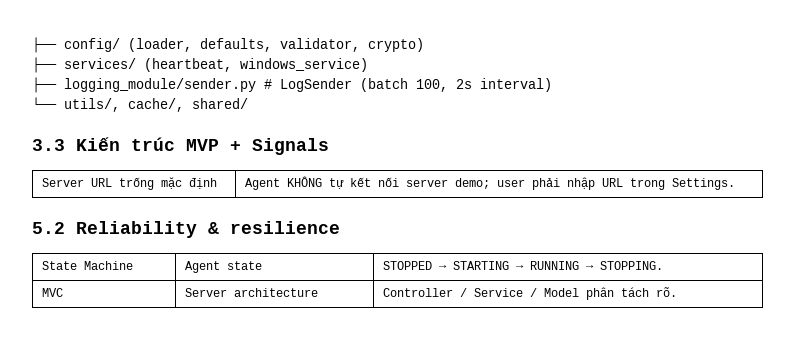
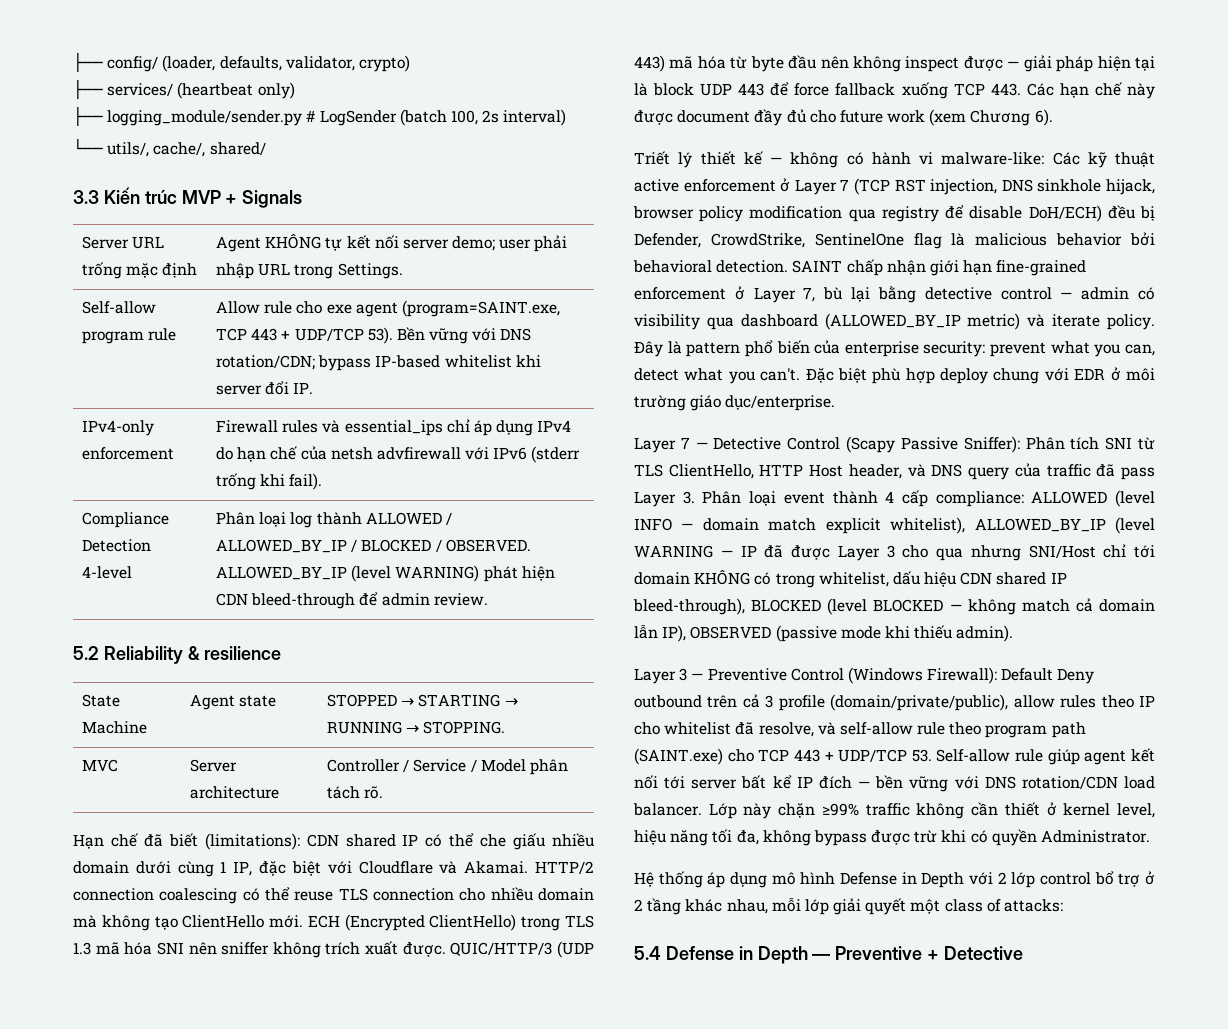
[144,58,368,72] (heartbeat, windows_service) -> [177,82,295,99] (heartbeat only)
(735, 184) none -> [81,301,156,314] [81,328,177,344] [215,300,560,317] [215,327,532,344] [215,355,541,371] [215,381,314,395] [81,420,154,436] [81,447,174,460] [215,419,572,436] [215,446,581,463] [215,473,323,490] [81,512,169,528] [81,539,151,552] [81,566,132,579] [215,512,452,528] [215,539,531,553] [215,565,555,582] [215,592,488,609] // Self-allow program rule | Allow rule cho exe agent (program=SAINT.exe, TCP 443 + UDP/TCP 53). Bền vững với DNS rotation/CDN; bypass IP-based whitelist khi server đổi IP. // IPv4-only enforcement | Firewall rules và essential_ips chỉ áp dụng IPv4 do hạn chế của netsh advfirewall với IPv6 (stderr trống khi fail). // Compliance Detection 4-level | Phân loại log thành ALLOWED / ALLOWED_BY_IP / BLOCKED / OBSERVED. ALLOWED_BY_IP (level WARNING) phát hiện CDN bleed-through để admin review.
(677, 292) none -> [73,833,595,850] [73,861,594,877] [73,887,594,904] [73,914,594,931] [73,941,594,958] [634,55,1155,72] [634,82,1155,99] [634,109,1053,126] [634,151,1155,168] [634,178,1155,195] [633,205,1155,222] [634,232,1155,249] [633,259,1087,276] [634,286,1155,303] [634,313,1155,330] [634,340,1155,357] [634,367,1155,384] [634,395,836,411] [634,436,1155,453] [634,463,1155,480] [634,490,1155,507] [634,517,1155,534] [634,544,1155,561] [634,570,1067,588] [633,598,1155,615] [634,625,1014,642] [634,667,1095,684] [634,694,1155,711] [634,722,1086,738] [634,748,1155,765] [634,775,1155,792] [633,802,1155,819] [634,829,1151,846] [634,871,1156,888] [634,898,1064,915] [634,946,1024,964] // Hạn chế đã biết (limitations): CDN shared IP có thể che giấu nhiều domain dưới cùng 1 IP, đặc biệt với Cloudflare và Akamai. HTTP/2 connection coalescing có thể reuse TLS connection cho nhiều domain mà không tạo ClientHello mới. ECH (Encrypted ClientHello) trong TLS 1.3 mã hóa SNI nên sniffer không trích xuất được. QUIC/HTTP/3 (UDP 443) mã hóa từ byte đầu nên không inspect được — giải pháp hiện tại là block UDP 443 để force fallback xuống TCP 443. Các hạn chế này được document đầy đủ cho future work (xem Chương 6). // Triết lý thiết kế — không có hành vi malware-like: Các kỹ thuật active enforcement ở Layer 7 (TCP RST injection, DNS sinkhole hijack, browser policy modification qua registry để disable DoH/ECH) đều bị Defender, CrowdStrike, SentinelOne flag là malicious behavior bởi behavioral detection. SAINT chấp nhận giới hạn fine-grained enforcement ở Layer 7, bù lại bằng detective control — admin có visibility qua dashboard (ALLOWED_BY_IP metric) và iterate policy. Đây là pattern phổ biến của enterprise security: prevent what you can, detect what you can't. Đặc biệt phù hợp deploy chung với EDR ở môi trường giáo dục/enterprise. // Layer 7 — Detective Control (Scapy Passive Sniffer): Phân tích SNI từ TLS ClientHello, HTTP Host header, và DNS query của traffic đã pass Layer 3. Phân loại event thành 4 cấp compliance: ALLOWED (level INFO — domain match explicit whitelist), ALLOWED_BY_IP (level WARNING — IP đã được Layer 3 cho qua nhưng SNI/Host chỉ tới domain KHÔNG có trong whitelist, dấu hiệu CDN shared IP bleed-through), BLOCKED (level BLOCKED — không match cả domain lẫn IP), OBSERVED (passive mode khi thiếu admin). // Layer 3 — Preventive Control (Windows Firewall): Default Deny outbound trên cả 3 profile (domain/private/public), allow rules theo IP cho whitelist đã resolve, và self-allow rule theo program path (SAINT.exe) cho TCP 443 + UDP/TCP 53. Self-allow rule giúp agent kết nối tới server bất kể IP đích — bền vững với DNS rotation/CDN load balancer. Lớp này chặn ≥99% traffic không cần thiết ở kernel level, hiệu năng tối đa, không bypass được trừ khi có quyền Administrator. // Hệ thống áp dụng mô hình Defense in Depth với 2 lớp control bổ trợ ở 2 tầng khác nhau, mỗi lớp giải quyết một class of attacks: // 5.4 Defense in Depth — Preventive + Detective

